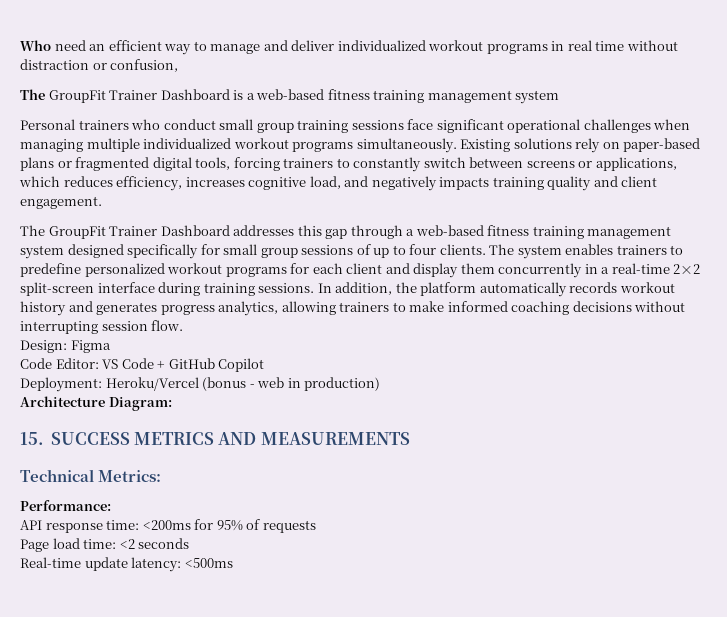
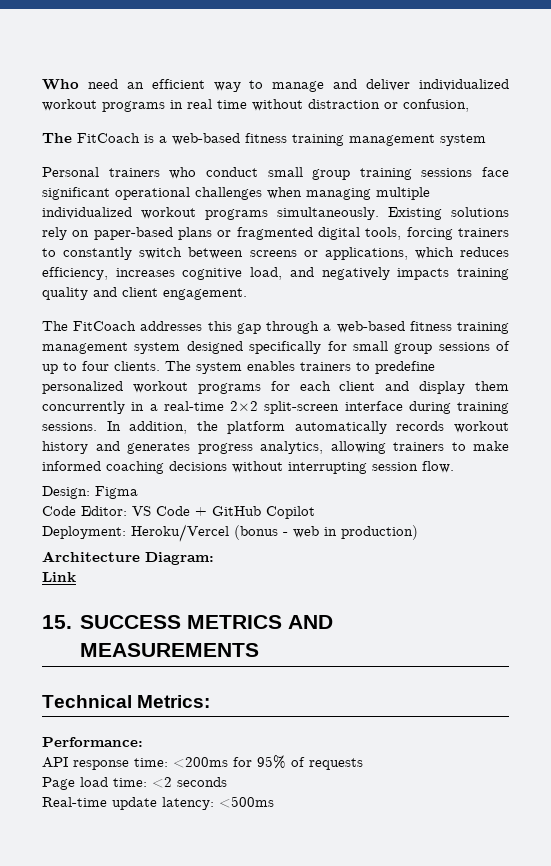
[48,89,230,103] GroupFit Trainer Dashboard -> [77,133,140,143] FitCoach
[48,225,230,239] GroupFit Trainer Dashboard -> [73,321,137,331] FitCoach
(172, 404) none -> [42,572,76,582] // Link

